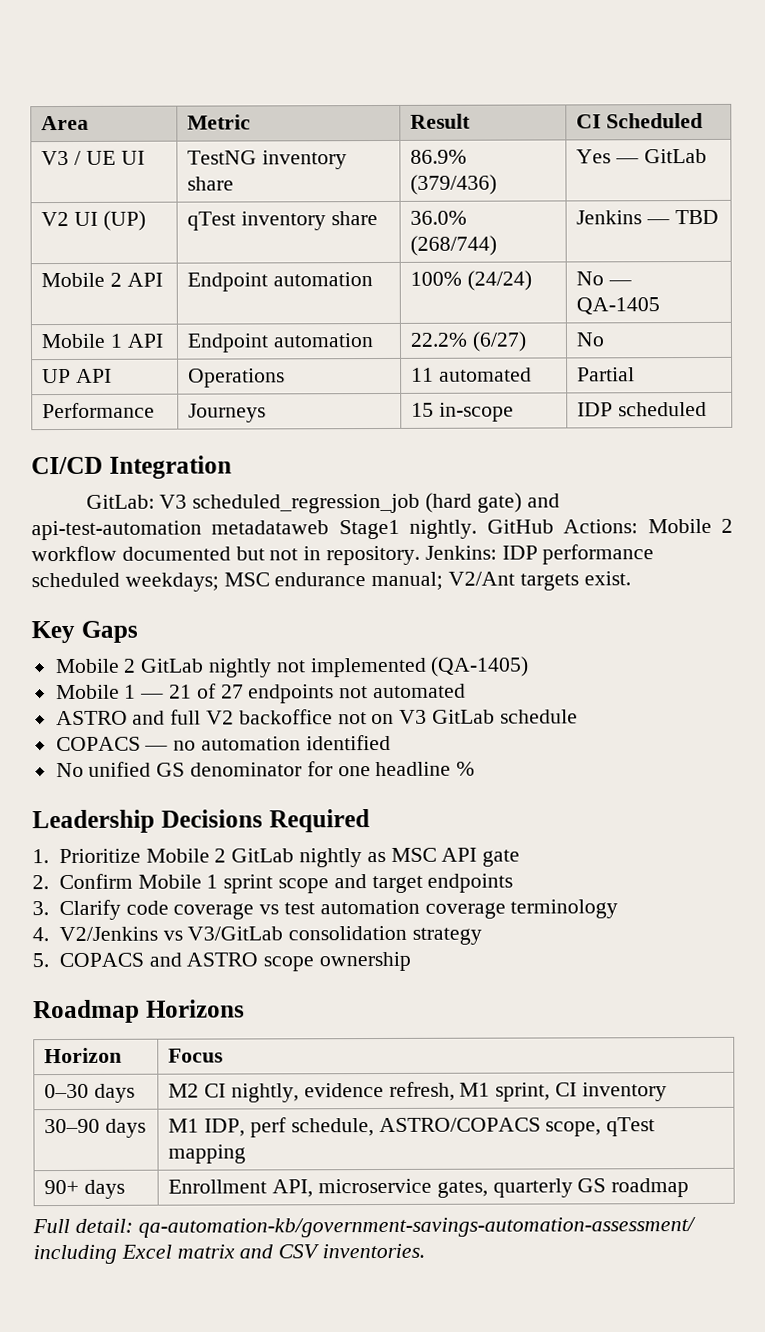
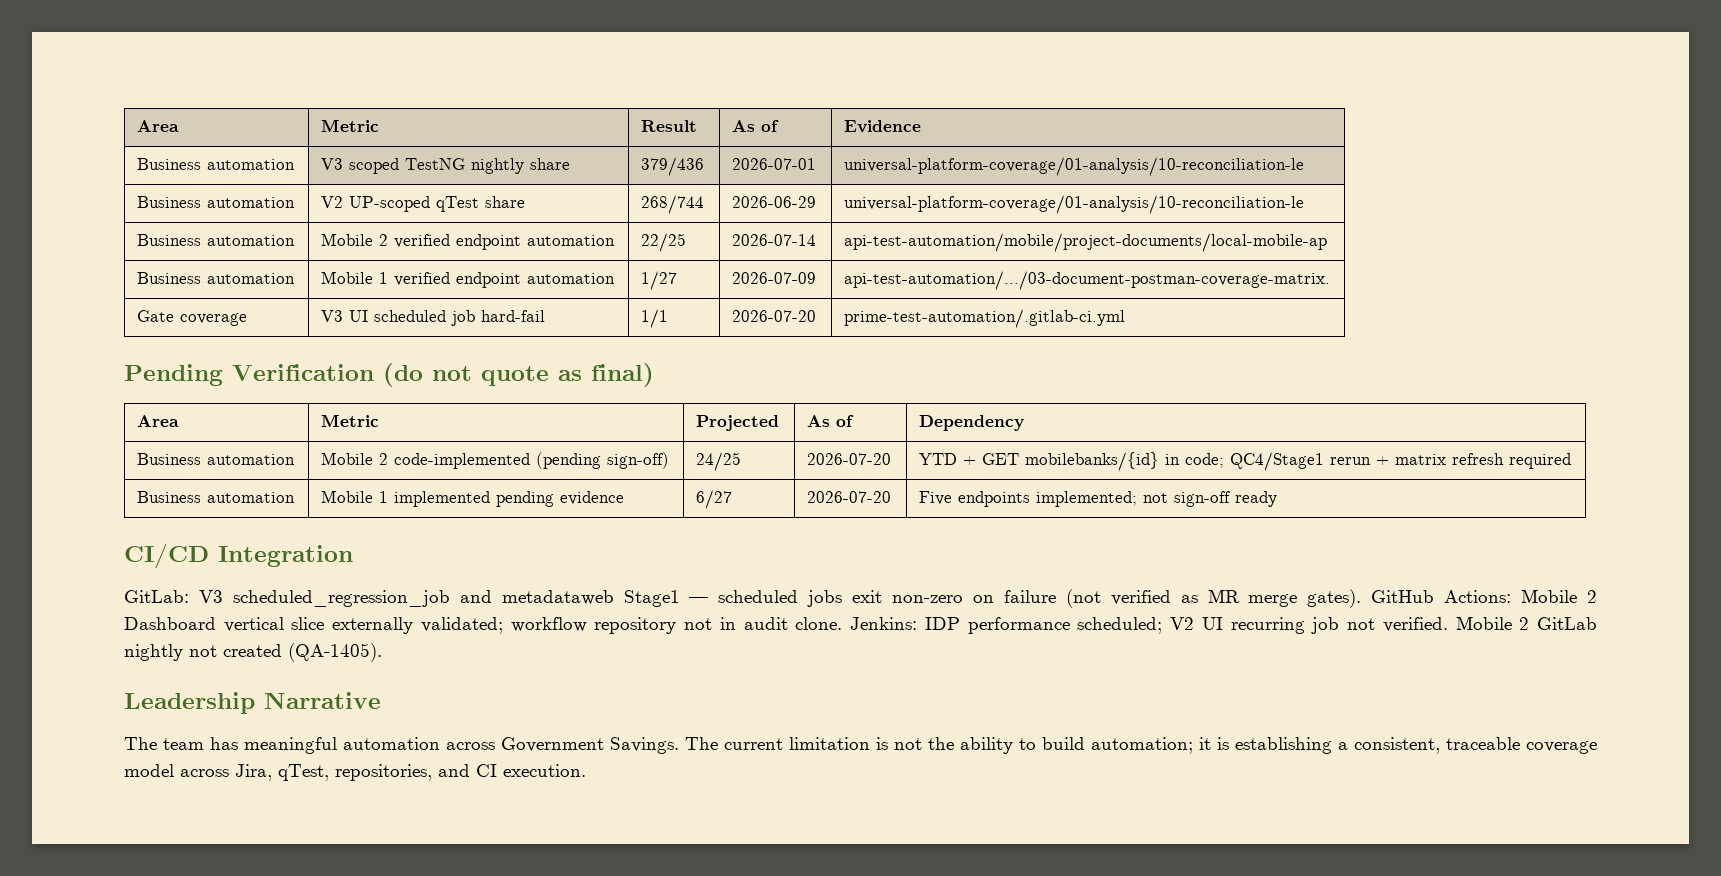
[576,112,704,129] [41,150,145,166] [187,150,348,170] [187,176,235,191] [410,149,468,164] [410,174,498,195] [576,148,707,164] [41,210,146,231] [187,211,378,231] [410,210,468,225] [410,235,498,256] [576,209,719,225] [41,272,163,288] [187,272,374,292] [410,270,533,291] [576,271,633,286] [576,297,661,315] [41,333,163,349] [187,333,374,353] [410,331,528,352] [576,332,605,347] [42,368,113,384] [188,368,286,388] [411,367,533,382] [577,367,636,382] [42,402,156,419] [188,403,267,423] [411,402,515,422] [577,401,708,417] CI Scheduled // V3 / UE UI | TestNG inventory share | 86.9% (379/436) | Yes — GitLab // V2 UI (UP) | qTest inventory share | 36.0% (268/744) | Jenkins — TBD // Mobile 2 API | Endpoint automation | 100% (24/24) | No — QA-1405 // Mobile 1 API | Endpoint automation | 22.2% (6/27) | No // UP API | Operations | 11 automated | Partial // Performance | Journeys | 15 in-scope | IDP scheduled -> [732,120,780,132] [844,120,922,133] [137,158,296,170] [321,158,571,174] [641,157,705,176] [732,158,817,170] [844,157,1305,176] [137,196,296,208] [321,196,526,212] [641,195,705,214] [732,196,817,208] [844,195,1305,214] [137,234,296,246] [321,233,616,250] [641,233,687,252] [732,234,817,246] [844,233,1328,252] [137,272,296,284] [321,271,616,288] [641,271,678,290] [732,272,817,284] [844,271,1331,290] [137,310,248,326] [321,310,546,326] [641,309,669,328] [732,310,817,322] [844,309,1126,328] [124,363,654,387] [137,415,180,427] [321,414,380,427] [696,415,780,431] [807,415,855,427] [919,415,1025,431] [137,453,296,465] [321,452,670,469] [696,452,742,471] [807,453,892,465] [919,452,1572,471] [137,491,296,503] [321,490,625,507] [696,490,733,509] [807,491,892,503] [919,491,1278,507] As of | Evidence // Business automation | V3 scoped TestNG nightly share | 379/436 | 2026-07-01 | universal-platform-coverage/01-analysis/10-reconciliation-le // Business automation | V2 UP-scoped qTest share | 268/744 | 2026-06-29 | universal-platform-coverage/01-analysis/10-reconciliation-le // Business automation | Mobile 2 verified endpoint automation | 22/25 | 2026-07-14 | api-test-automation/mobile/project-documents/local-mobile-ap // Business automation | Mobile 1 verified endpoint automation | 1/27 | 2026-07-09 | api-test-automation/.../03-document-postman-coverage-matrix. // Gate coverage | V3 UI scheduled job hard-fail | 1/1 | 2026-07-20 | prime-test-automation/.gitlab-ci.yml // Pending Verification (do not quote as final) // Area | Metric | Projected | As of | Dependency // Business automation | Mobile 2 code-implemented (pending sign-off) | 24/25 | 2026-07-20 | YTD + GET mobilebanks/{id} in code; QC4/Stage1 rerun + matrix refresh required // Business automation | Mobile 1 implemented pending evidence | 6/27 | 2026-07-20 | Five endpoints implemented; not sign-off ready
[425,492,560,513] [31,518,734,541] [31,544,655,566] [31,571,631,592] [31,620,138,644] (hard gate) and api-test-automation metadataweb Stage1 nightly. GitHub Actions: Mobile 2 workflow documented but not in repository. Jenkins: IDP performance scheduled weekdays; MSC endurance manual; V2/Ant targets exist. // Key Gaps // -> [459,589,1598,608] [124,617,1448,634] and metadataweb Stage1 — scheduled jobs exit non-zero on failure (not verified as MR merge gates). GitHub Actions: Mobile 2 Dashboard vertical slice externally validated; workflow repository not in audit clone. Jenkins: IDP performance scheduled; V2 UI recurring job not verified.
[309,656,530,678] [55,683,467,704] [55,709,578,726] [55,734,391,752] [55,761,476,778] [32,809,370,834] [32,847,521,868] [32,873,514,894] [32,899,619,921] [32,925,482,945] [32,951,411,972] [33,999,245,1024] [44,1047,123,1064] [168,1048,224,1063] [44,1083,136,1103] [168,1081,667,1103] [44,1118,147,1138] [168,1117,656,1138] [168,1144,247,1164] [44,1179,126,1199] [168,1178,690,1198] [32,1217,696,1238] [33,1243,426,1265] implemented (QA-1405) // Mobile 1 — 21 of 27 endpoints not automated // ASTRO and full V2 backoffice not on V3 GitLab schedule // COPACS — no automation identified // No unified GS denominator for one headline % // Leadership Decisions Required // 1. Prioritize Mobile 2 GitLab nightly as MSC API gate // 2. Confirm Mobile 1 sprint scope and target endpoints // 3. Clarify code coverage vs test automation coverage terminology // 4. V2/Jenkins vs V3/GitLab consolidation strategy // 5. COPACS and ASTRO scope ownership // Roadmap Horizons // Horizon | Focus // 0–30 days | M2 CI nightly, evidence refresh, M1 sprint, CI inventory // 30–90 days | M1 IDP, perf schedule, ASTRO/COPACS scope, qTest mapping // 90+ days | Enrollment API, microservice gates, quarterly GS roadmap // Full detail: qa-automation-kb/government-savings-automation-assessment/ including Excel matrix and CSV inventories. -> [223,643,382,662] [124,692,381,714] [124,737,1597,754] [124,764,586,781] created (QA-1405). // Leadership Narrative // The team has meaningful automation across Government Savings. The current limitation is not the ability to build automation; it is establishing a consistent, traceable coverage model across Jira, qTest, repositories, and CI execution.

